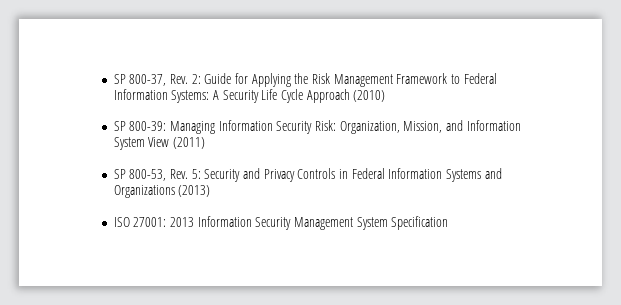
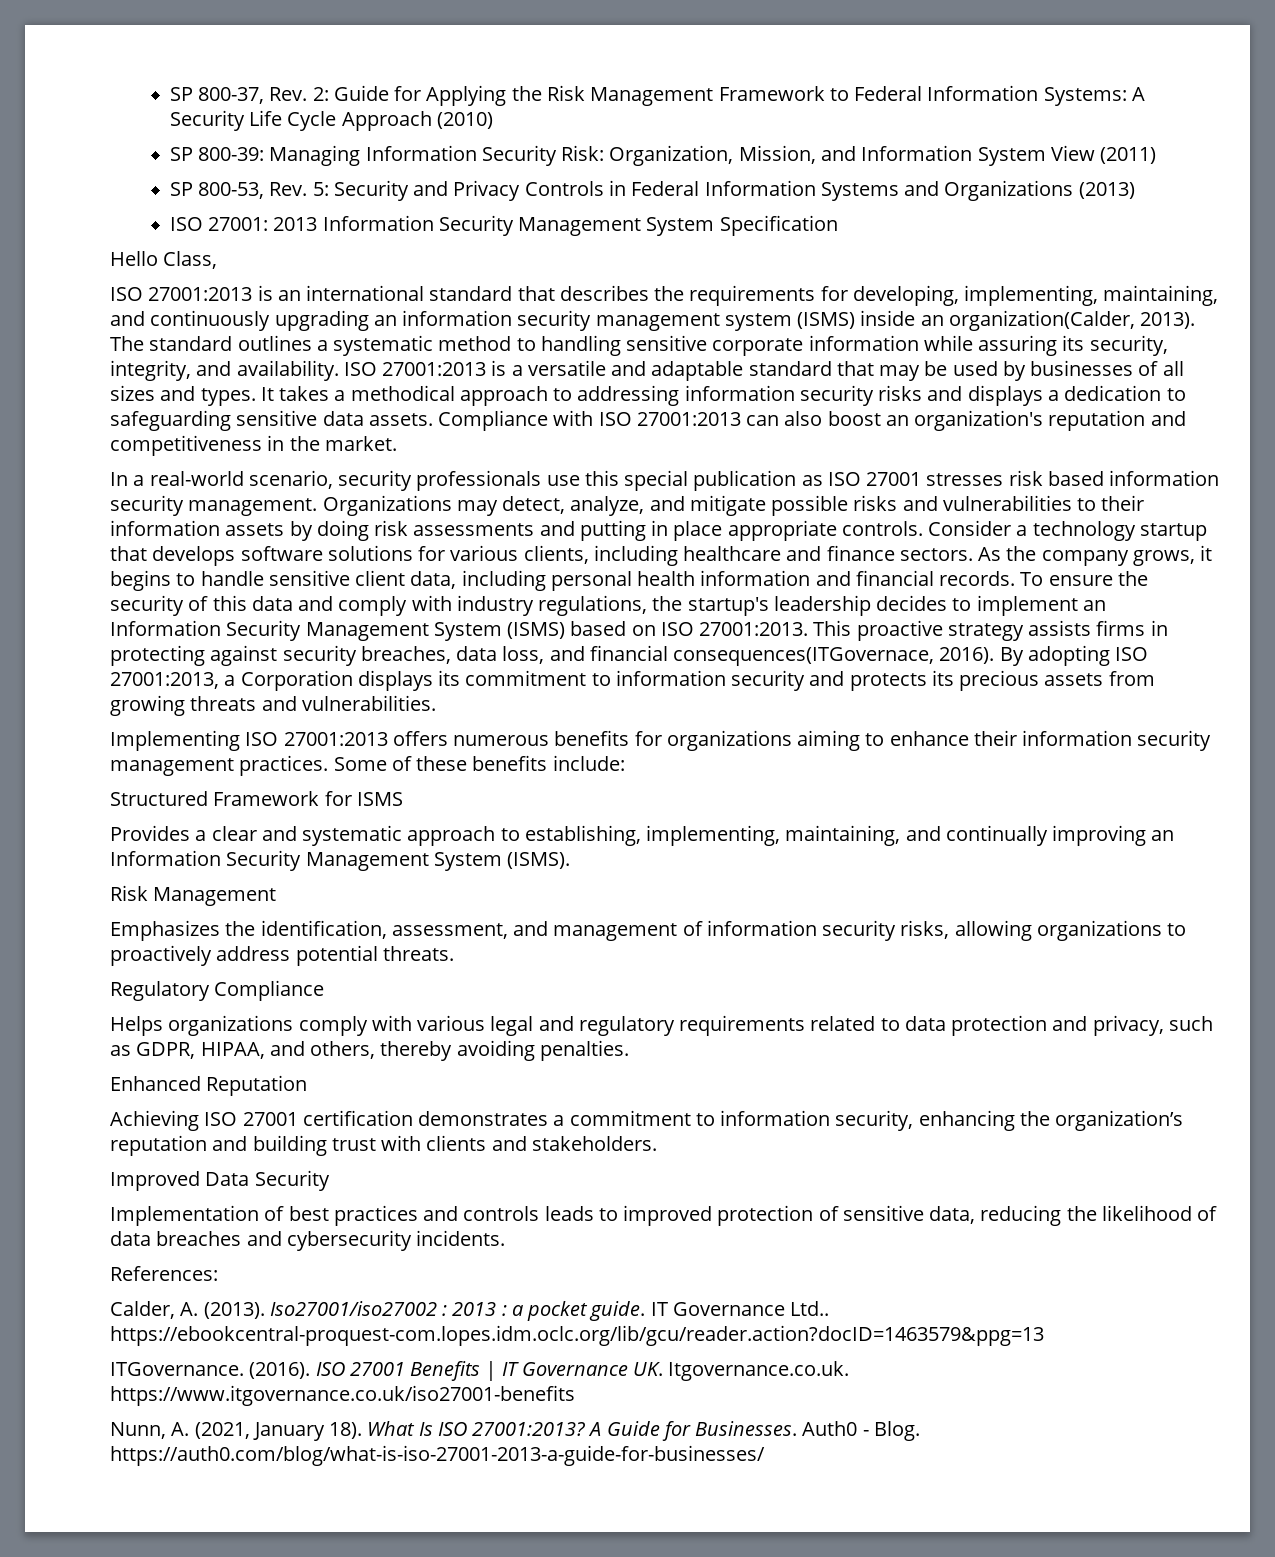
(449, 223) none -> [110,251,218,269] [110,285,1219,306] [110,310,1196,331] [110,335,1168,356] [110,360,1184,381] [110,385,1186,406] [110,410,1186,431] [110,435,397,456] [110,470,1220,491] [110,495,1145,516] [110,520,1207,541] [110,545,1213,566] [110,570,1148,591] [110,595,1106,616] [110,620,1168,641] [110,645,1149,666] [110,670,1155,691] [110,695,436,716] [110,730,1212,751] [110,755,625,776] [110,791,403,806] [110,825,1175,846] [110,850,571,871] [110,885,277,906] [110,920,1187,941] [110,945,454,966] [110,980,325,1001] [110,1015,1213,1036] [110,1040,629,1061] [110,1075,308,1096] [110,1110,1184,1131] [110,1135,657,1156] [110,1170,330,1191] [110,1205,1218,1226] [110,1230,506,1251] [110,1266,218,1281] [110,1301,830,1321] [110,1325,1044,1346] [110,1361,850,1381] [110,1385,575,1406] [110,1421,920,1441] [110,1445,765,1466] // Hello Class, // ISO 27001:2013 is an international standard that describes the requirements for developing, implementing, maintaining, and continuously upgrading an information security management system (ISMS) inside an organization(Calder, 2013). The standard outlines a systematic method to handling sensitive corporate information while assuring its security, integrity, and availability. ISO 27001:2013 is a versatile and adaptable standard that may be used by businesses of all sizes and types. It takes a methodical approach to addressing information security risks and displays a dedication to safeguarding sensitive data assets. Compliance with ISO 27001:2013 can also boost an organization's reputation and competitiveness in the market. // In a real-world scenario, security professionals use this special publication as ISO 27001 stresses risk based information security management. Organizations may detect, analyze, and mitigate possible risks and vulnerabilities to their information assets by doing risk assessments and putting in place appropriate controls. Consider a technology startup that develops software solutions for various clients, including healthcare and finance sectors. As the company grows, it begins to handle sensitive client data, including personal health information and financial records. To ensure the security of this data and comply with industry regulations, the startup's leadership decides to implement an Information Security Management System (ISMS) based on ISO 27001:2013. This proactive strategy assists firms in protecting against security breaches, data loss, and financial consequences(ITGovernace, 2016). By adopting ISO 27001:2013, a Corporation displays its commitment to information security and protects its precious assets from growing threats and vulnerabilities. // Implementing ISO 27001:2013 offers numerous benefits for organizations aiming to enhance their information security management practices. Some of these benefits include: // Structured Framework for ISMS // Provides a clear and systematic approach to establishing, implementing, maintaining, and continually improving an Information Security Management System (ISMS). // Risk Management // Emphasizes the identification, assessment, and management of information security risks, allowing organizations to proactively address potential threats. // Regulatory Compliance // Helps organizations comply with various legal and regulatory requirements related to data protection and privacy, such as GDPR, HIPAA, and others, thereby avoiding penalties. // Enhanced Reputation // Achieving ISO 27001 certification demonstrates a commitment to information security, enhancing the organization’s reputation and building trust with clients and stakeholders. // Improved Data Security // Implementation of best practices and controls leads to improved protection of sensitive data, reducing the likelihood of data breaches and cybersecurity incidents. // References: // Calder, A. (2013). Iso27001/iso27002 : 2013 : a pocket guide. IT Governance Ltd.. https://ebookcentral-proquest-com.lopes.idm.oclc.org/lib/gcu/reader.action?docID=1463579&ppg=13 // ITGovernance. (2016). ISO 27001 Benefits | IT Governance UK. Itgovernance.co.uk. https://www.itgovernance.co.uk/iso27001-benefits // Nunn, A. (2021, January 18). What Is ISO 27001:2013? A Guide for Businesses. Auth0 - Blog. https://auth0.com/blog/what-is-iso-27001-2013-a-guide-for-businesses/

